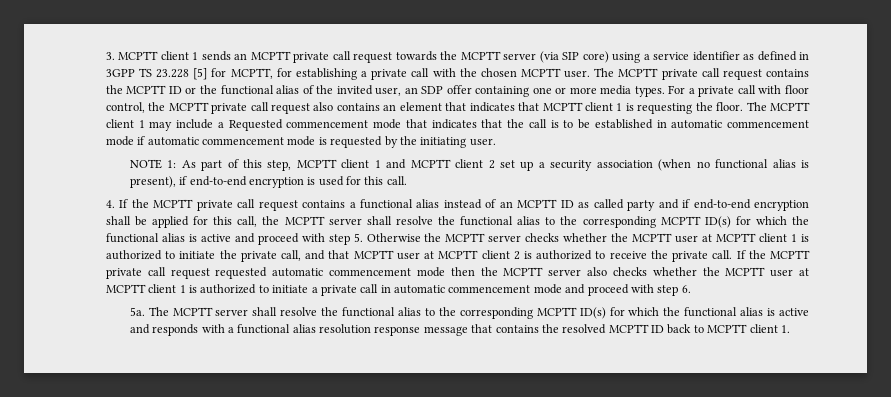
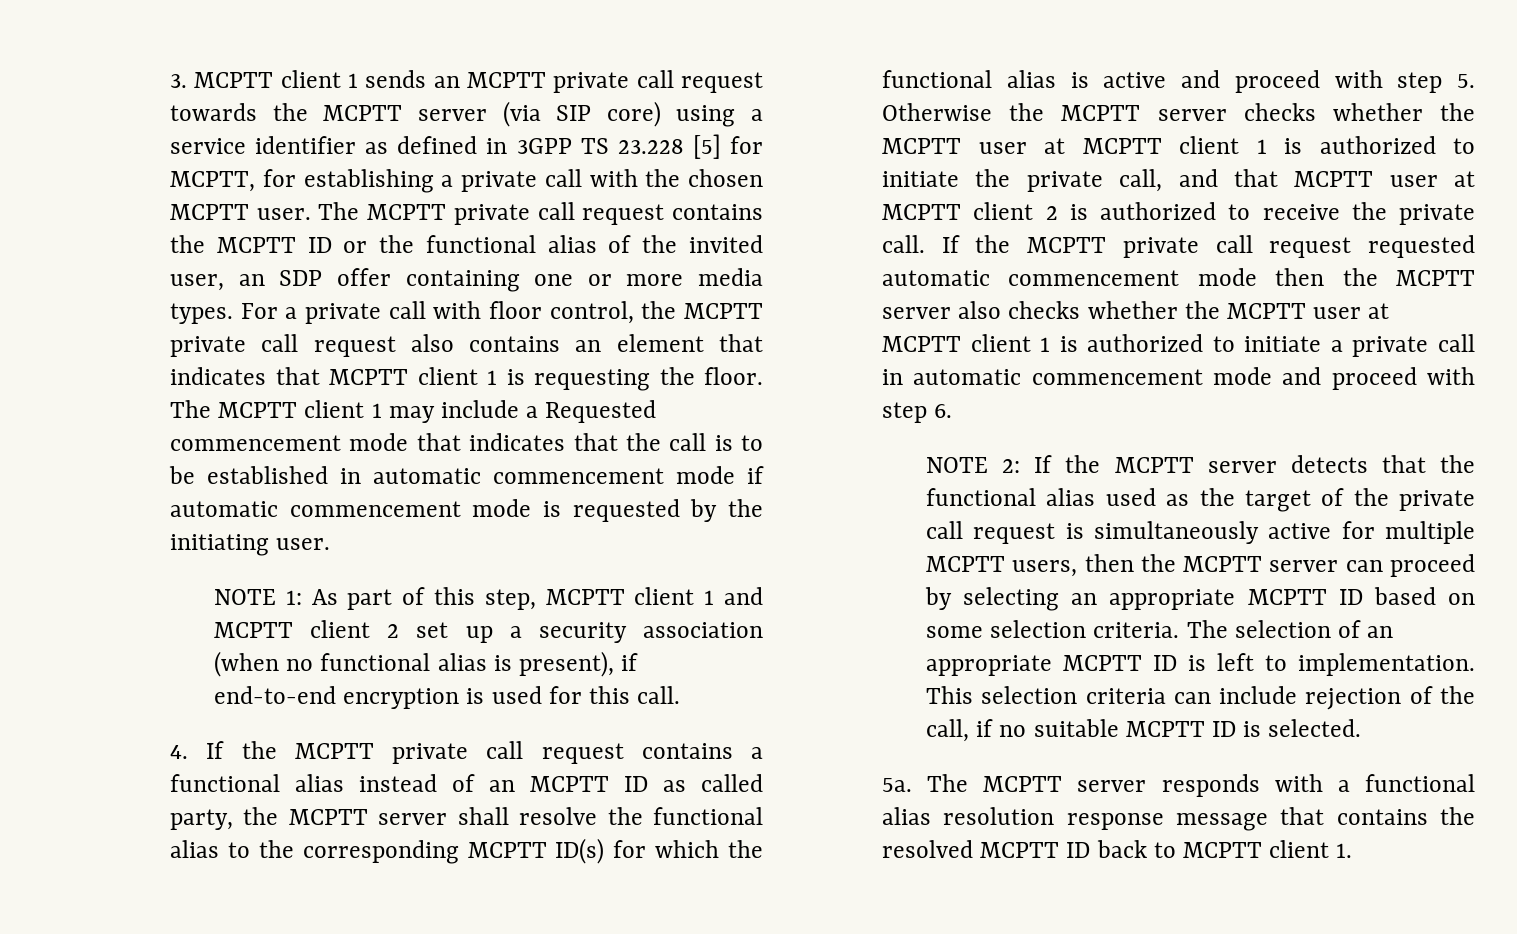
[627,199,809,211] [105,216,258,228] party and if end-to-end encryption shall be applied for this call, -> [170,809,234,830] party,
[129,307,809,319] [129,324,150,334] 5a. The MCPTT server shall resolve the functional alias to the corresponding MCPTT ID(s) for which the functional alias is active and -> [926,455,1475,473] [926,488,1475,512] [926,521,1475,544] [926,554,1475,577] [925,587,1475,611] [926,620,1394,638] [926,653,1475,676] [926,686,1475,710] [926,719,1362,742] [882,774,1147,792] NOTE 2: If the MCPTT server detects that the functional alias used as the target of the private call request is simultaneously active for multiple MCPTT users, then the MCPTT server can proceed by selecting an appropriate MCPTT ID based on some selection criteria. The selection of an appropriate MCPTT ID is left to implementation. This selection criteria can include rejection of the call, if no suitable MCPTT ID is selected. // 5a. The MCPTT server

